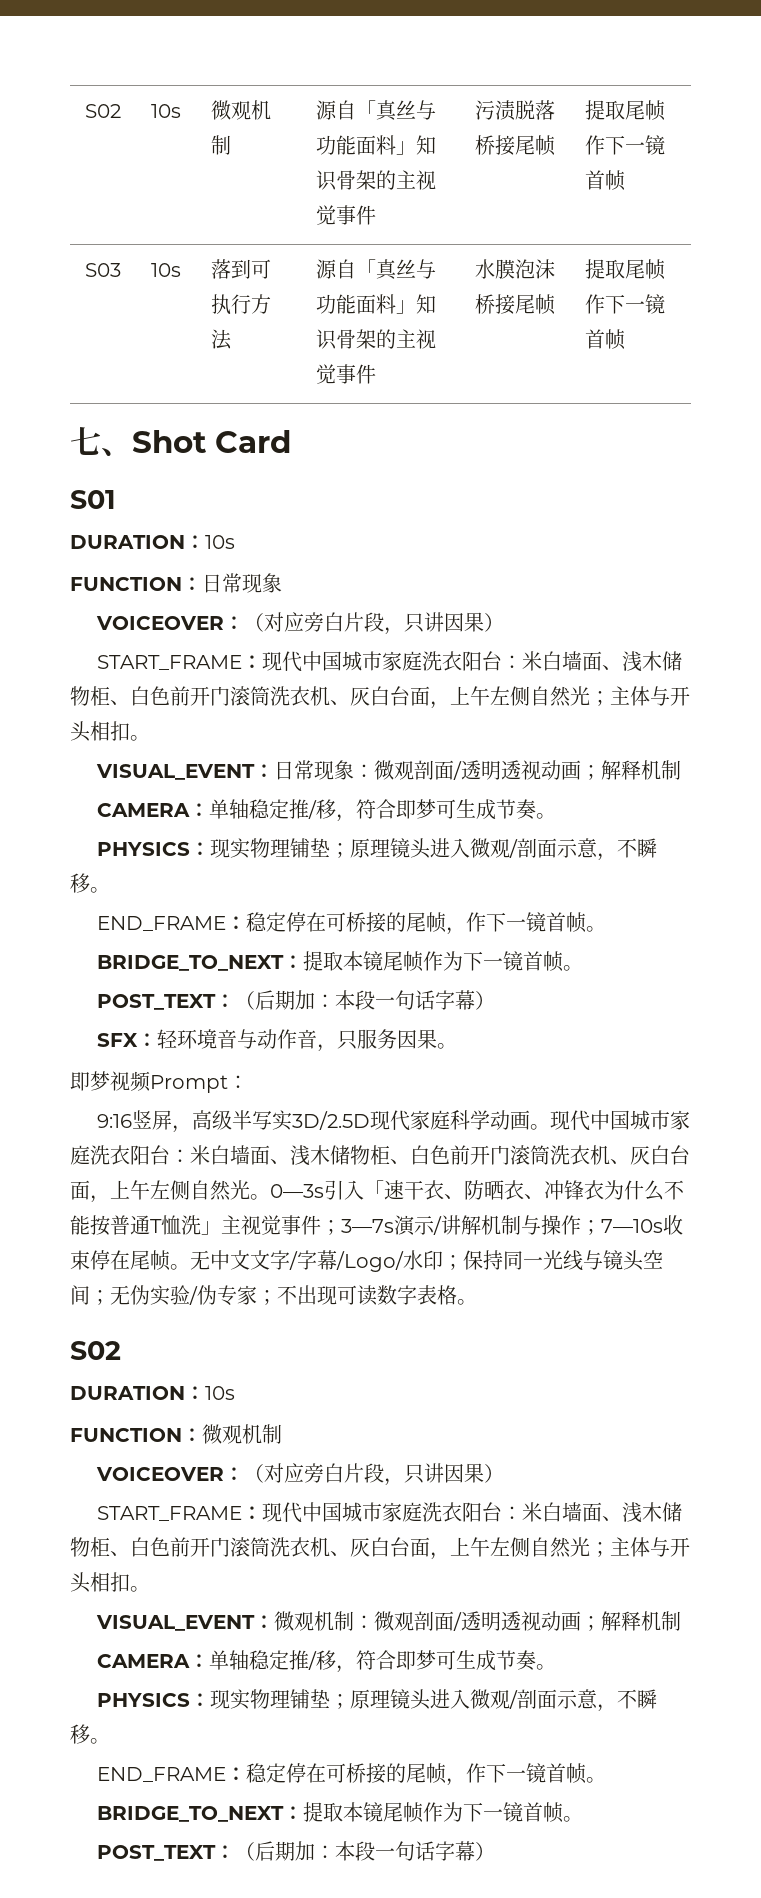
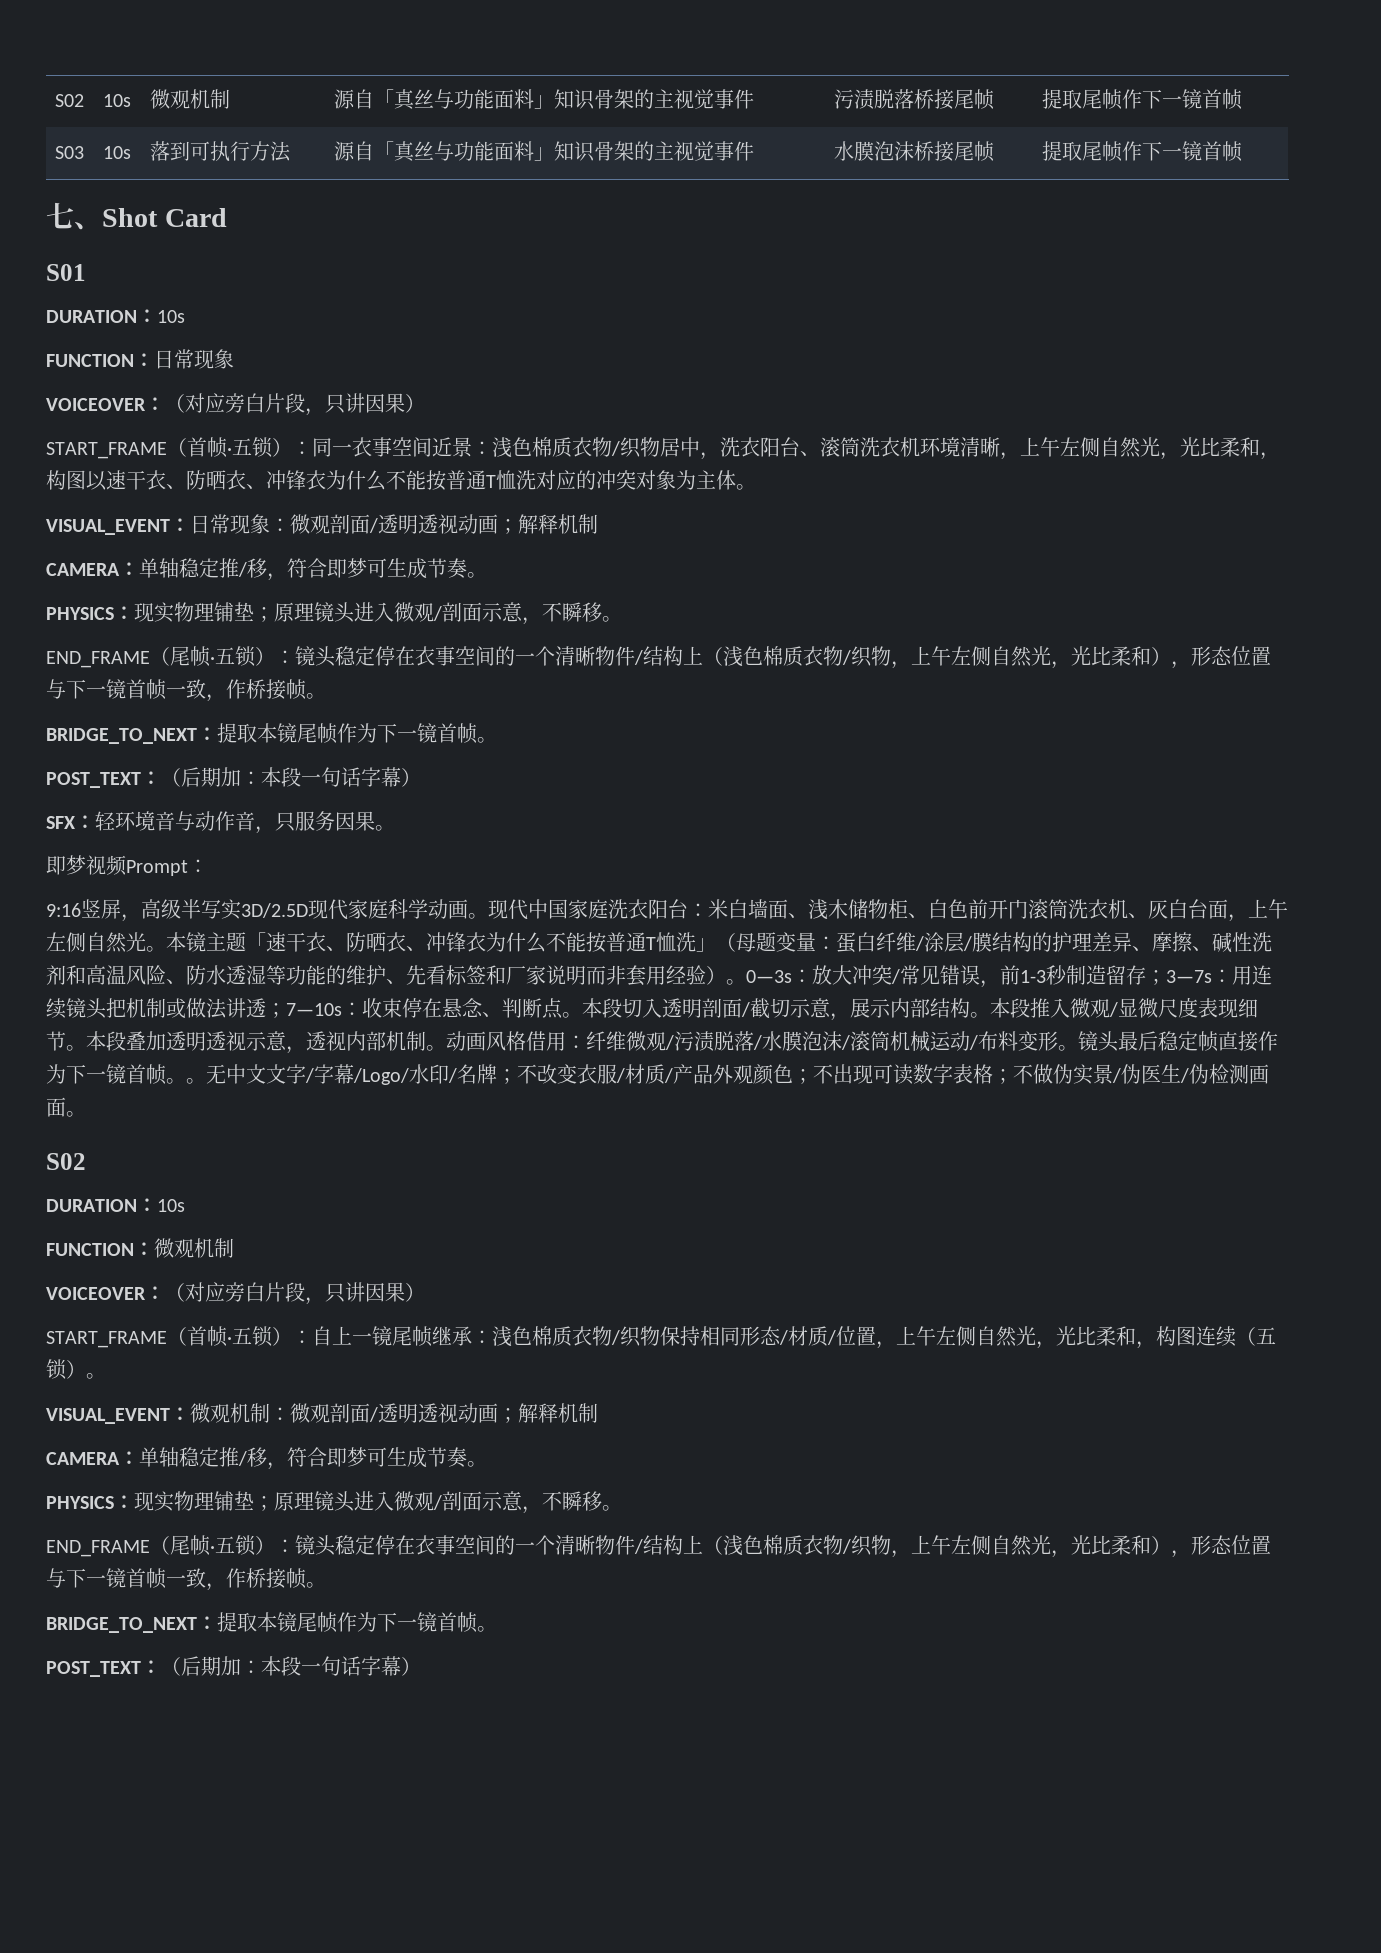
[242,651,683,672] [70,686,690,709] [70,721,130,742] ：现代中国城市家庭洗衣阳台：米白墙面、浅木储物柜、白色前开门滚筒洗衣机、灰白台面，上午左侧自然光；主体与开头相扣 -> [167,437,1280,460] [46,470,736,491] （首帧·五锁）：同一衣事空间近景：浅色棉质衣物/织物居中，洗衣阳台、滚筒洗衣机环境清晰，上午左侧自然光，光比柔和，构图以速干衣、防晒衣、冲锋衣为什么不能按普通T恤洗对应的冲突对象为主体
[226,912,567,935] ：稳定停在可桥接的尾帧，作下一镜首 -> [150,646,1271,669] [46,679,286,702] （尾帧·五锁）：镜头稳定停在衣事空间的一个清晰物件/结构上（浅色棉质衣物/织物，上午左侧自然光，光比柔和），形态位置与下一镜首帧一致，作桥接
[630,1110,671,1130] 城市 -> (568, 909) none
[270,1180,364,1200] 0—3s引入 -> [166,932,246,952] 本镜主题
[221,1215,683,1236] [70,1250,171,1271] 主视觉事件；3—7s演示/讲解机制与操作；7—10s收束停在尾帧 -> [716,932,1272,953] [46,965,1272,988] [46,997,1258,1021] [46,1031,1278,1054] [46,1064,186,1085] （母题变量：蛋白纤维/涂层/膜结构的护理差异、摩擦、碱性洗剂和高温风险、防水透湿等功能的维护、先看标签和厂家说明而非套用经验）。0—3s：放大冲突/常见错误，前1-3秒制造留存；3—7s：用连续镜头把机制或做法讲透；7—10s：收束停在悬念、判断点。本段切入透明剖面/截切示意，展示内部结构。本段推入微观/显微尺度表现细节。本段叠加透明透视示意，透视内部机制。动画风格借用：纤维微观/污渍脱落/水膜泡沫/滚筒机械运动/布料变形。镜头最后稳定帧直接作为下一镜首帧。
[443,1250,663,1271] [70,1285,257,1306] ；保持同一光线与镜头空间；无伪实验/伪专家 -> [448,1064,793,1085] /名牌；不改变衣服/材质/产品外观颜色
(457, 1295) none -> [993,1064,1269,1085] [46,1097,66,1117] ；不做伪实景/伪医生/伪检测画面
[242,1502,683,1523] [70,1537,690,1560] [70,1572,130,1593] ：现代中国城市家庭洗衣阳台：米白墙面、浅木储物柜、白色前开门滚筒洗衣机、灰白台面，上午左侧自然光；主体与开头相扣 -> [167,1326,1276,1349] [46,1359,86,1380] （首帧·五锁）：自上一镜尾帧继承：浅色棉质衣物/织物保持相同形态/材质/位置，上午左侧自然光，光比柔和，构图连续（五锁）
[226,1763,567,1786] ：稳定停在可桥接的尾帧，作下一镜首 -> [150,1535,1271,1558] [46,1568,286,1591] （尾帧·五锁）：镜头稳定停在衣事空间的一个清晰物件/结构上（浅色棉质衣物/织物，上午左侧自然光，光比柔和），形态位置与下一镜首帧一致，作桥接

